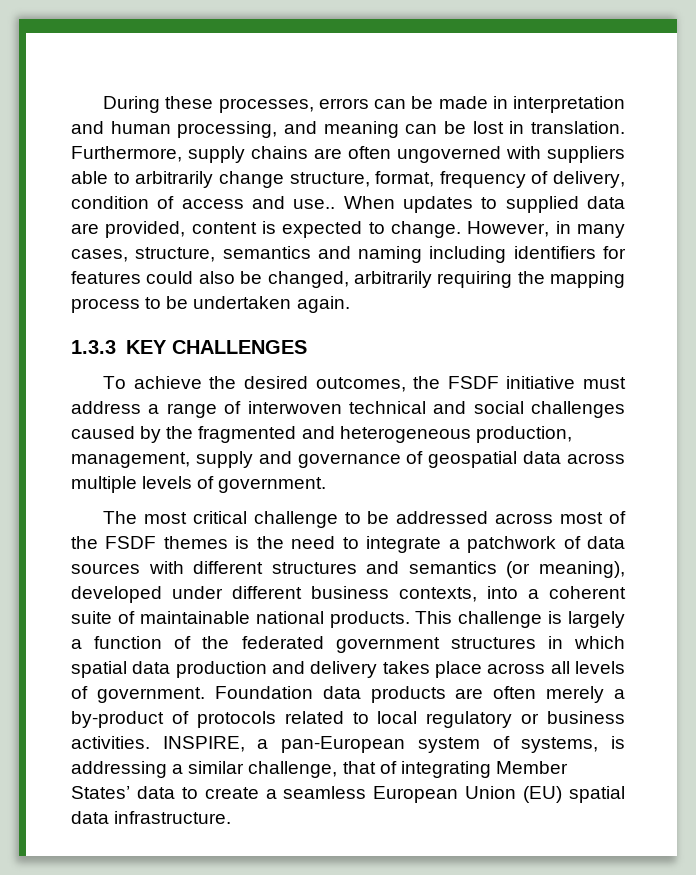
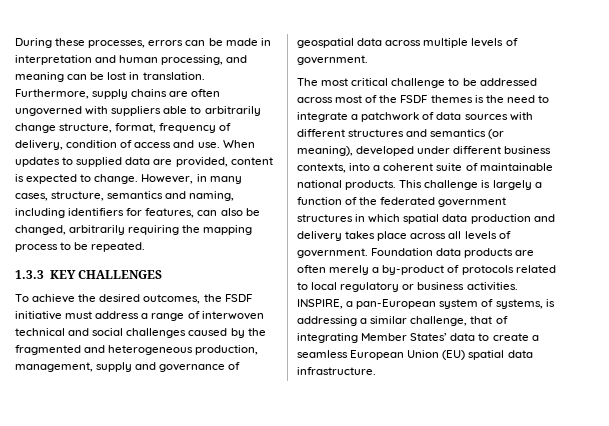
[293,199,336,209] use.. -> [197,142,220,148] use.
[358,246,423,263] naming -> [189,191,235,201] naming,
[71,271,194,284] features could -> [145,208,218,218] features, can
[193,296,350,313] undertaken again. -> [91,242,146,252] repeated.

